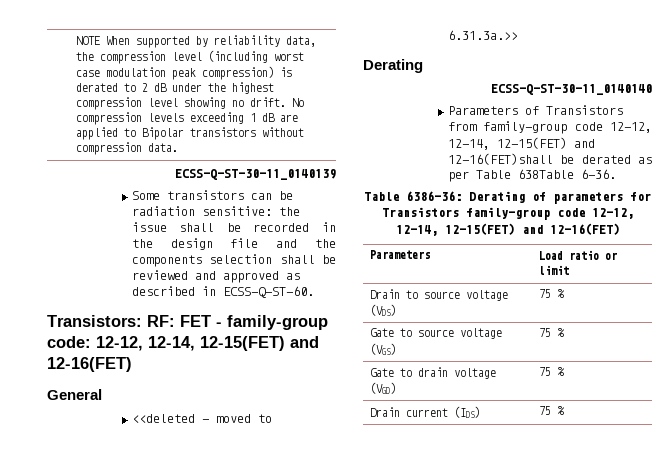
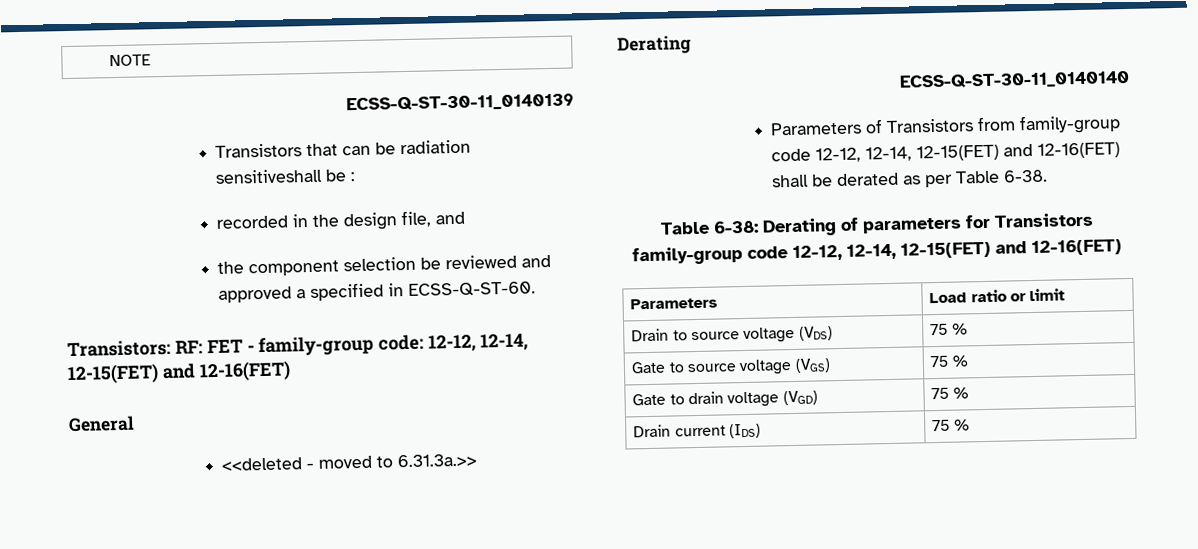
[106,35,317,48] [76,50,305,64] [76,66,293,80] [76,82,275,94] [76,97,305,110] [76,112,299,125] [76,127,305,140] [76,142,179,155] When supported by reliability data, the compression level (including worst case modulation peak compression) is derated to 2 dB under the highest compression level showing no drift. No compression levels exceeding 1 dB are applied to Bipolar transistors without compression data. -> (152, 60) none
[131,190,244,200] Some transistors -> [215,143,339,158] Transistors that
[201,206,300,216] [131,222,241,232] sensitive: the issue shall be -> [215,168,357,184] sensitiveshall be : //
[230,238,336,248] [131,254,315,267] file and the components selection shall -> [401,210,466,228] [217,256,417,277] file, and // the component selection
[285,273,300,280] [131,286,195,296] as described -> [296,282,385,301] a specified
[447,153,553,165] 12-16(FET)shall -> [1037,142,1121,159] [771,174,810,188] 12-16(FET) shall
[517,169,616,179] [364,191,462,201] 638Table 6-36. // Table 6386-36: -> [1003,169,1049,183] [659,220,759,235] 6-38. // Table 6-38:

